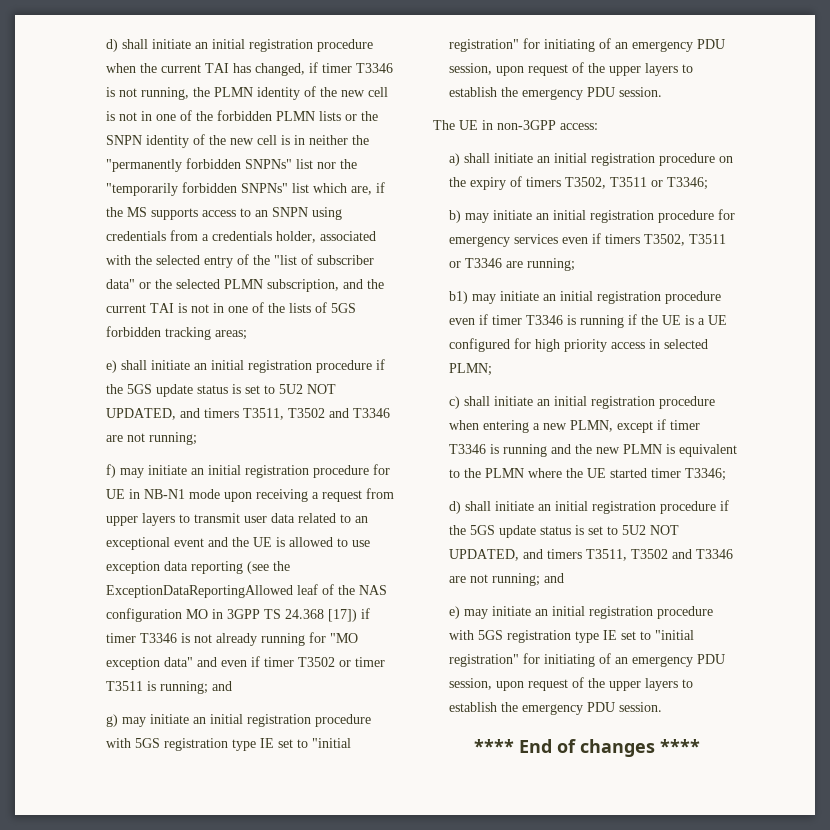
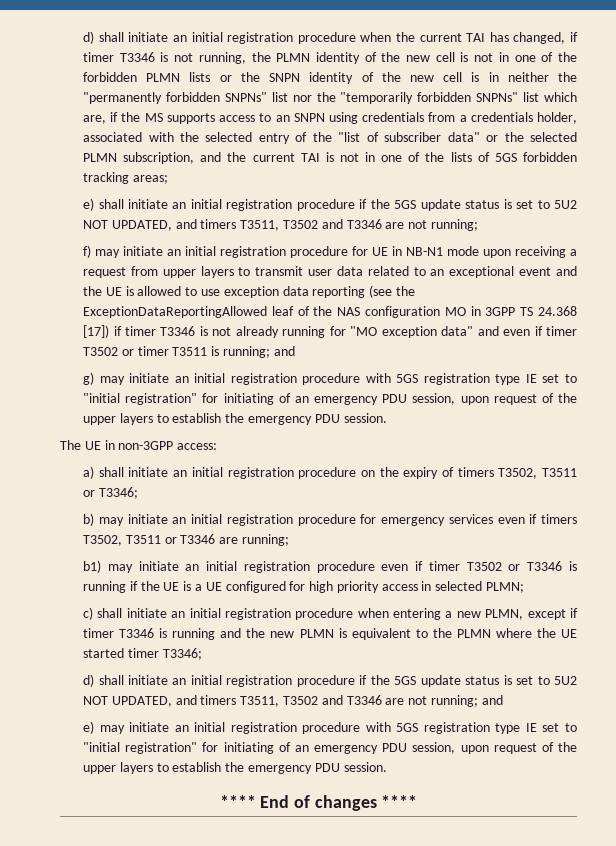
(522, 320) none -> [466,562,521,571] T3502 or

